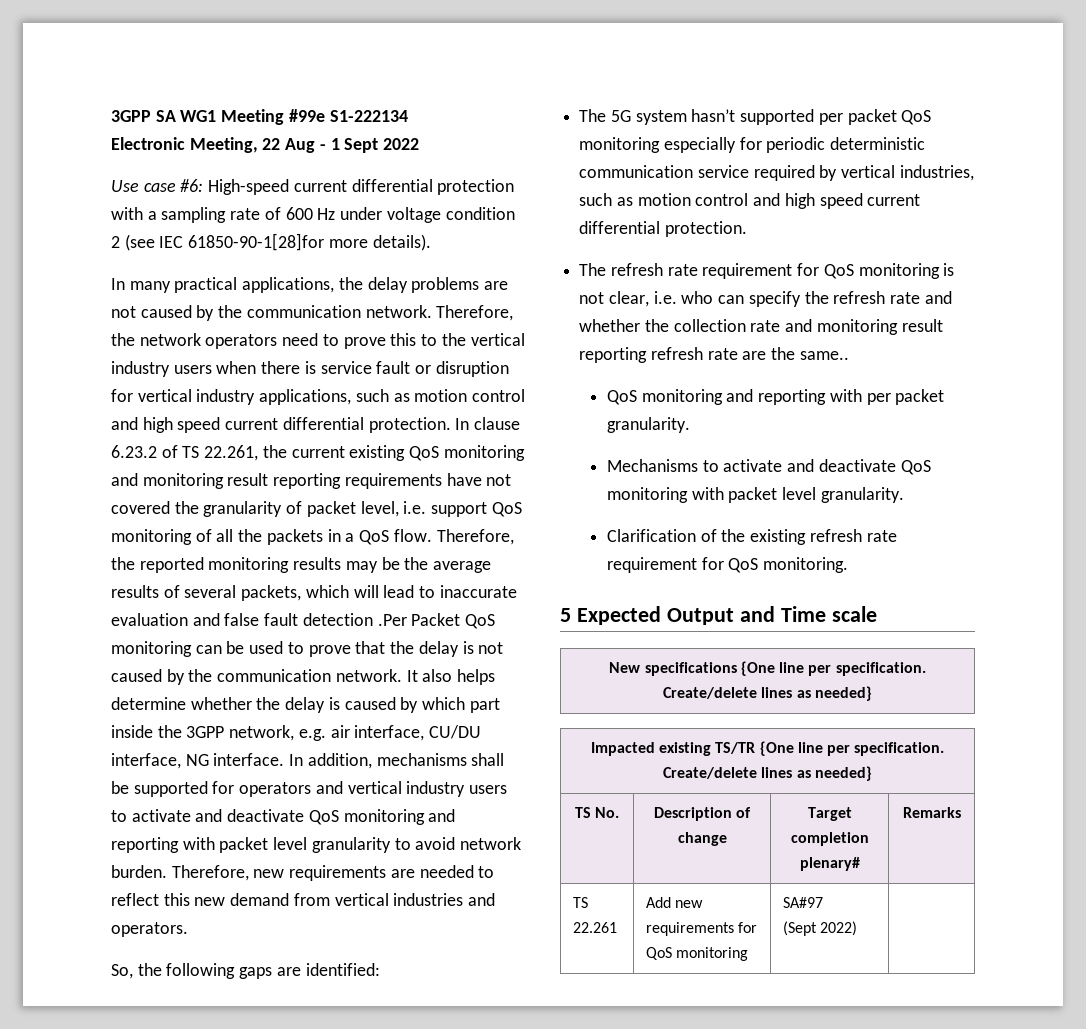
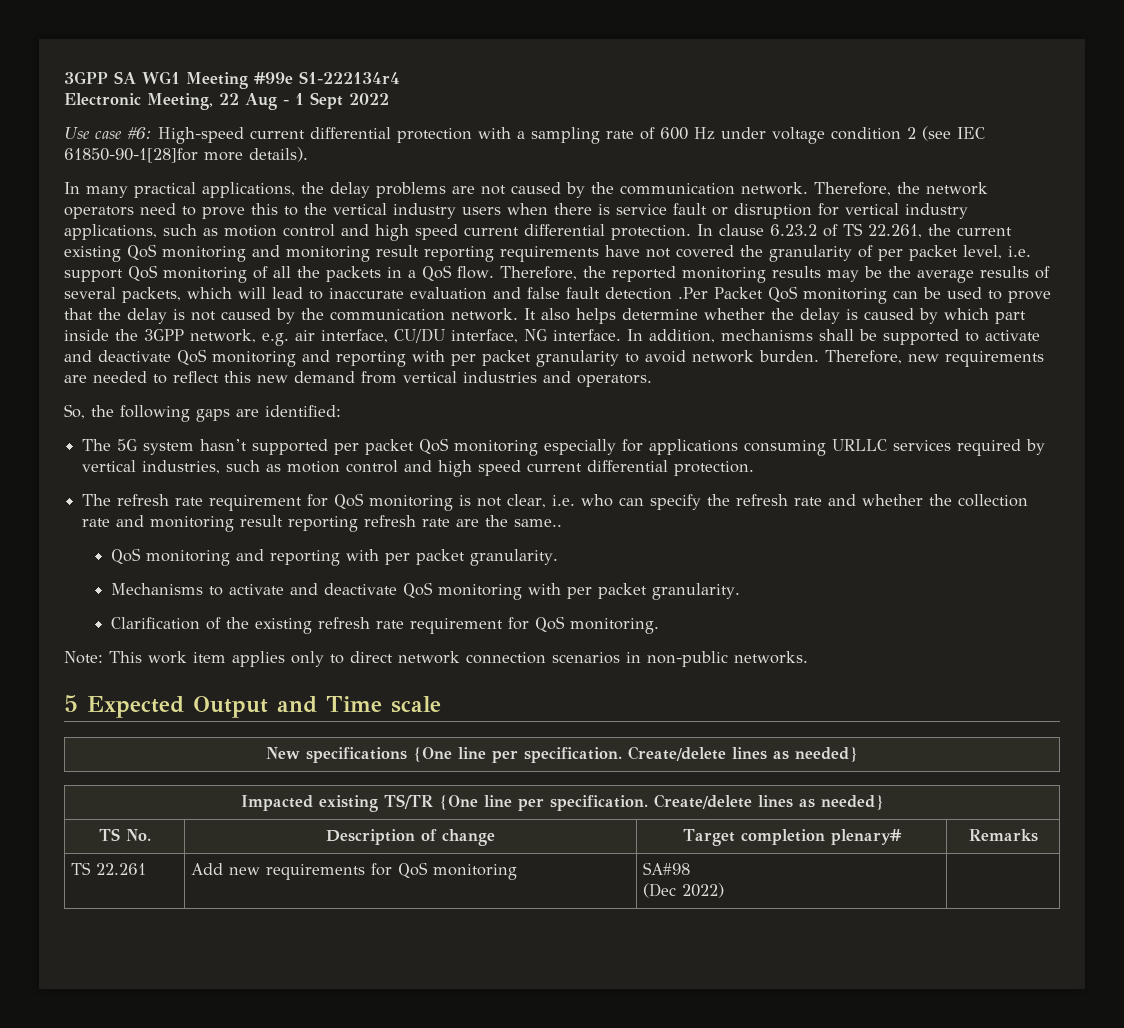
[329,110,408,122] S1-222134 -> [299,71,400,84] S1-222134r4
(303, 507) none -> [878,249,903,261] per
[212,781,508,797] for operators and vertical industry users -> (959, 337) none
[219,837,308,853] packet level -> [451,350,531,366] per packet
[766,137,926,153] [579,165,749,178] periodic deterministic communication service -> [649,439,952,456] applications consuming URLLC services
[728,487,817,503] packet level -> [567,583,648,599] per packet
(849, 565) none -> [64,651,808,667] // Note: This work item applies only to direct network connection scenarios in non-public networks.
[783,897,824,908] [783,921,818,936] SA#97 // (Sept -> [643,862,691,875] [643,883,677,898] SA#98 // (Dec

